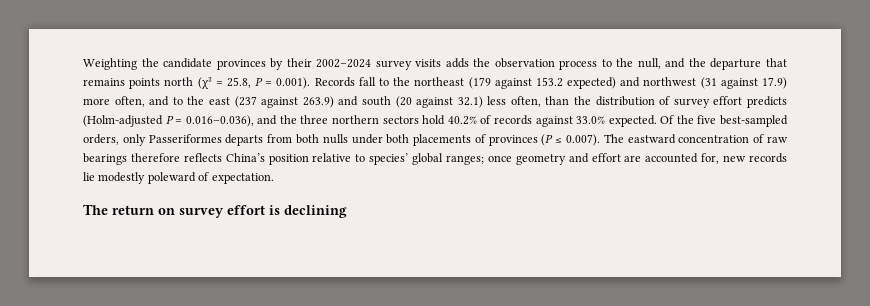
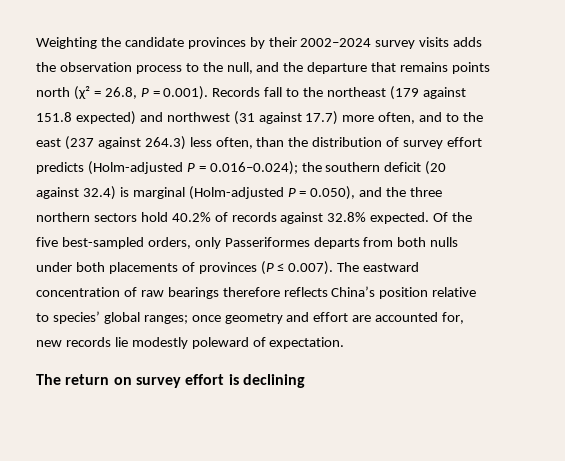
[226,77,251,88] 25.8, -> [104,87,137,99] 26.8,
[535,77,563,87] 153.2 -> [36,112,72,122] 151.8
[761,77,787,89] 17.9) -> [305,111,339,125] 17.7)
[302,96,483,108] 263.9) and south (20 against 32.1) -> [144,136,186,150] 264.3)
[185,115,254,127] 0.016–0.036), -> [209,161,447,175] [36,186,356,200] 0.016–0.024); the southern deficit (20 against 32.4) is marginal (Holm-adjusted P = 0.050),
[576,116,606,124] 33.0% -> [327,212,367,222] 32.8%

